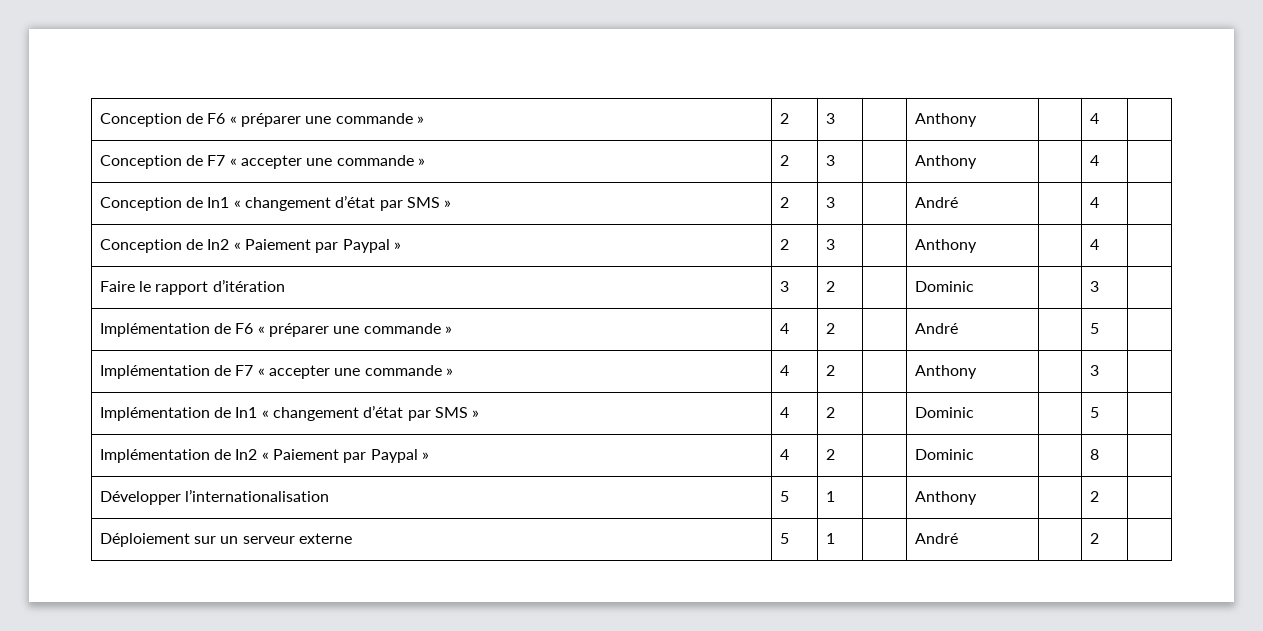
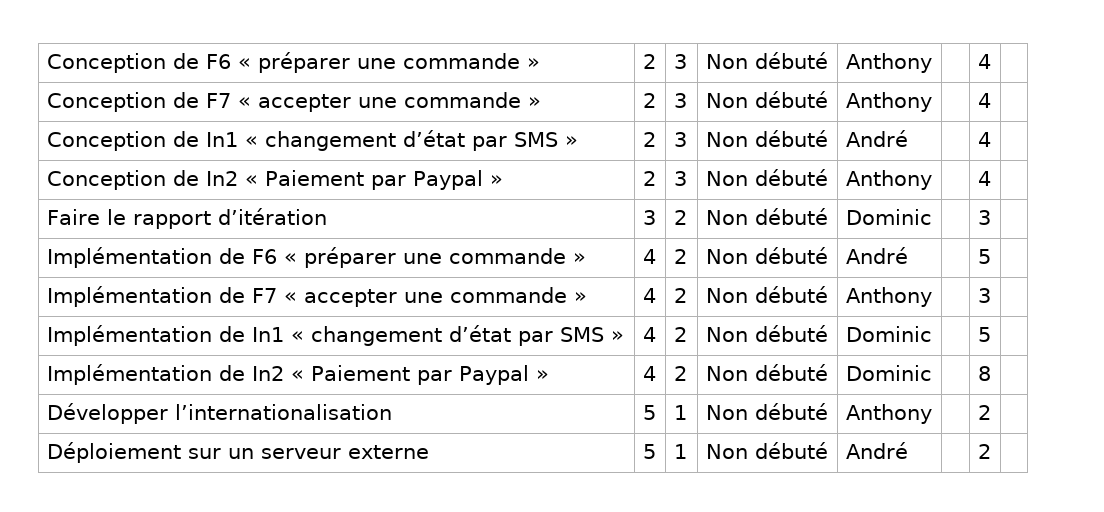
(835, 118) none -> [705,52,828,69] Non débuté
(835, 160) none -> [705,91,828,108] Non débuté
(835, 202) none -> [705,130,828,147] Non débuté
(835, 244) none -> [705,169,828,186] Non débuté
(835, 286) none -> [705,208,828,225] Non débuté
(835, 328) none -> [705,247,828,264] Non débuté
(835, 370) none -> [705,286,828,303] Non débuté
(835, 412) none -> [705,325,828,342] Non débuté
(835, 454) none -> [705,364,828,381] Non débuté
(835, 496) none -> [705,403,828,420] Non débuté
(835, 538) none -> [705,442,828,459] Non débuté

